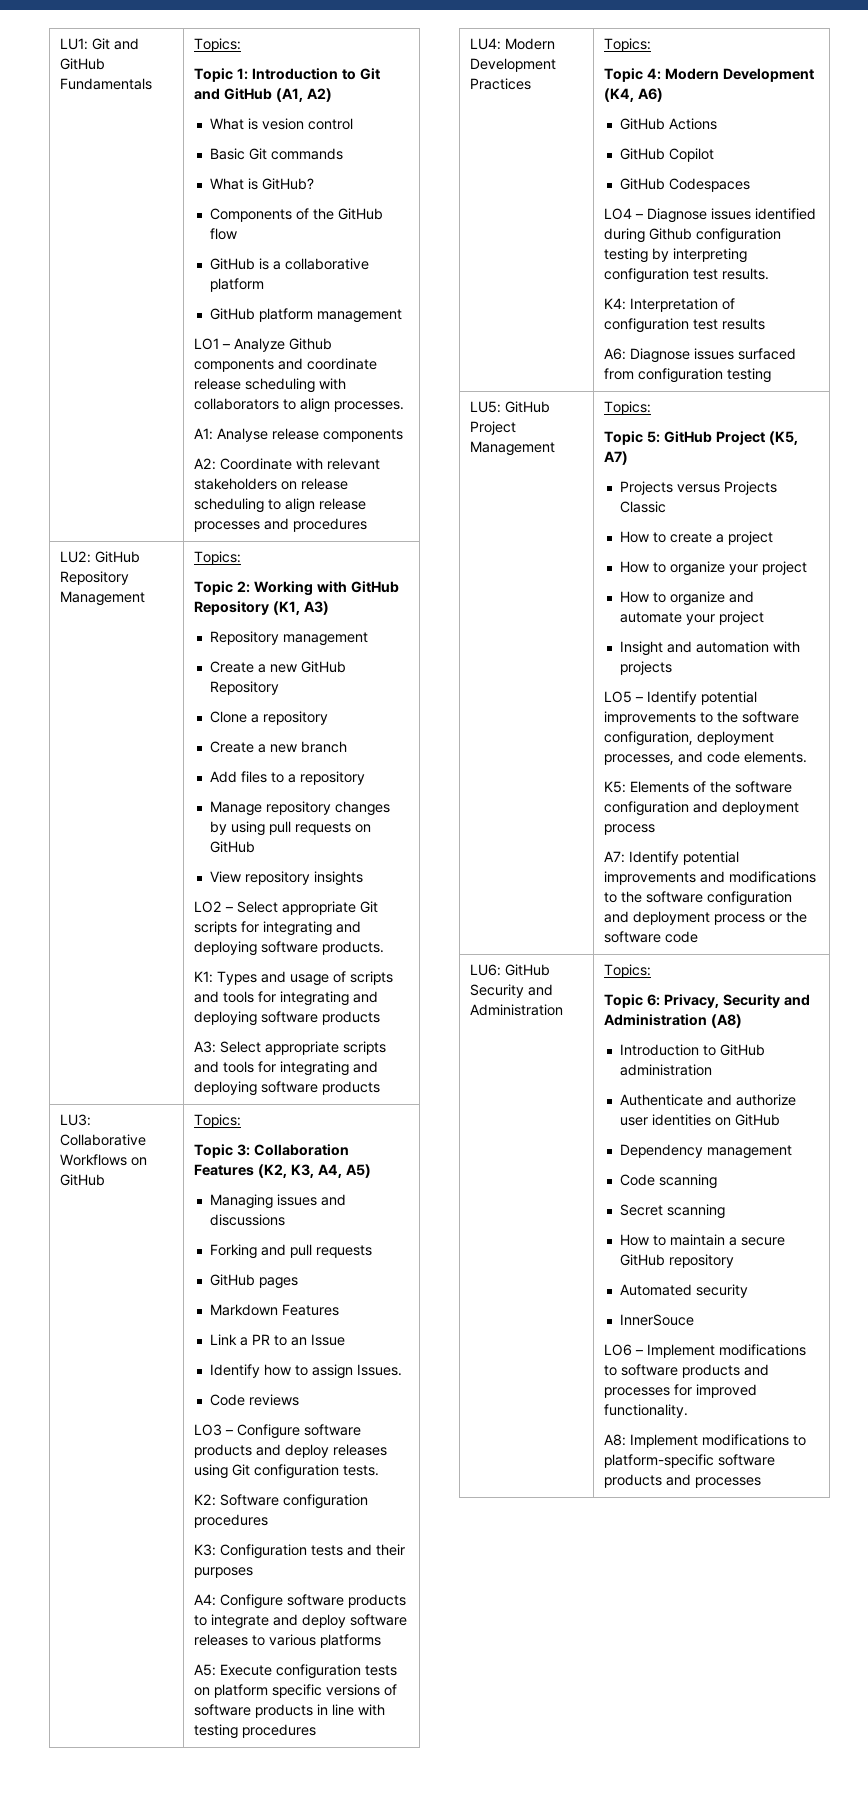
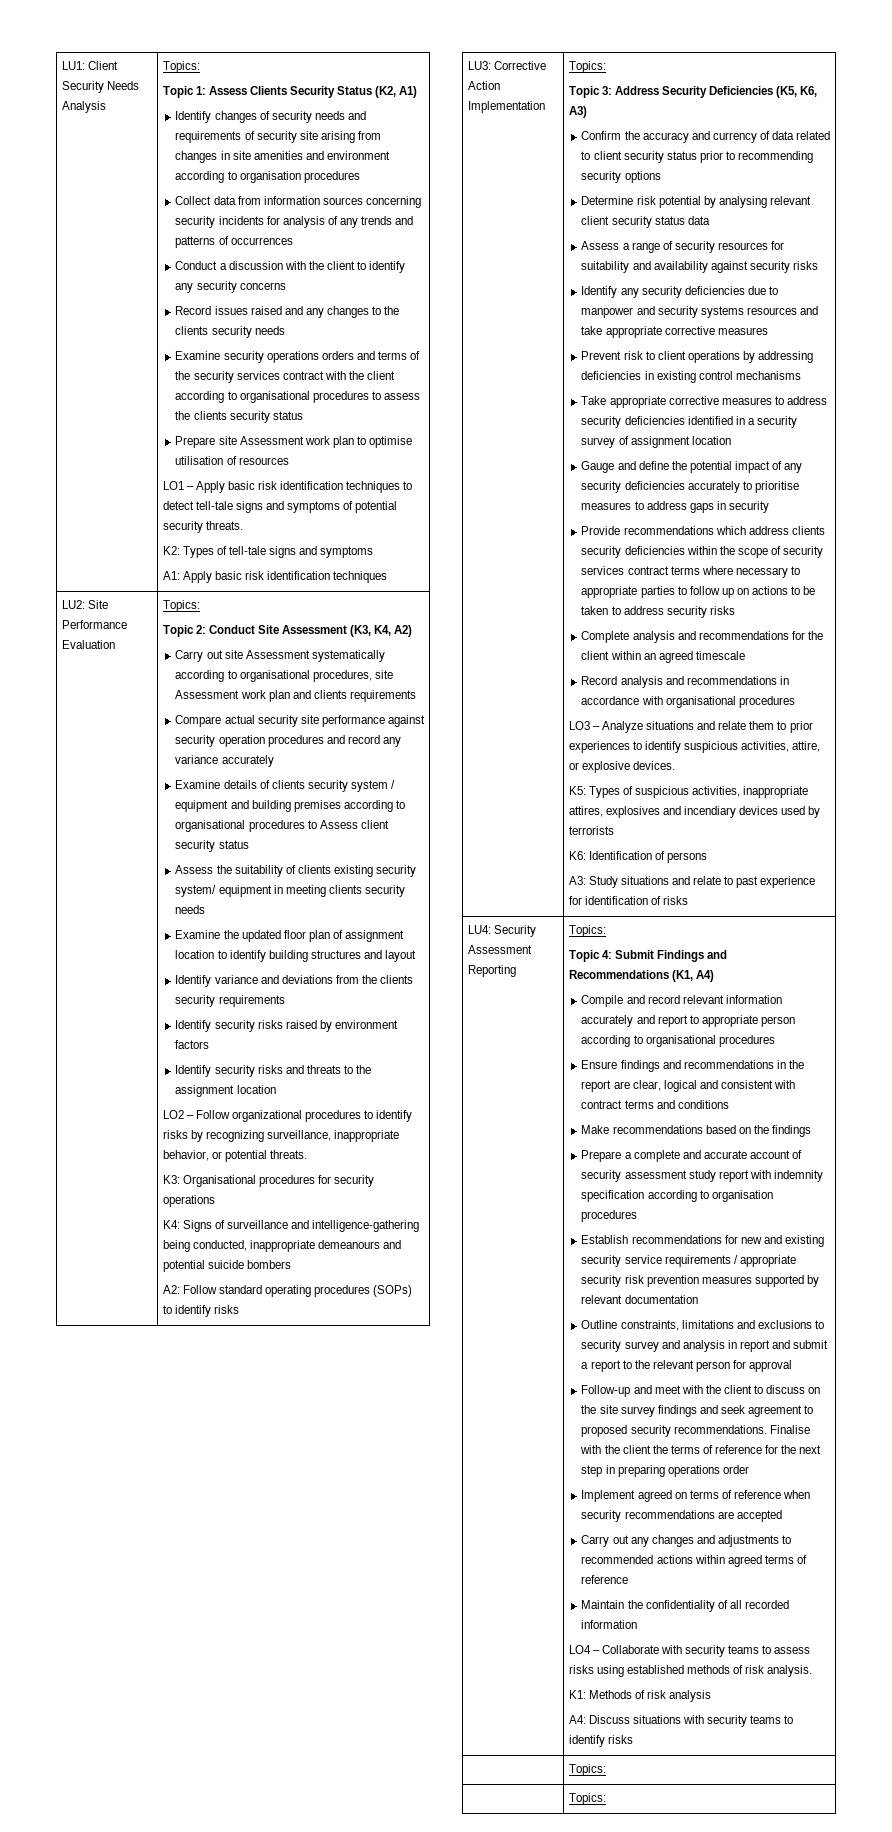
[92,38,140,50] [60,58,106,70] [60,78,153,90] Git and GitHub Fundamentals -> [87,61,118,70] [61,81,139,93] [61,101,106,113] Client Security Needs Analysis
[252,68,381,80] [194,88,333,102] [209,118,353,130] [209,148,343,160] [209,178,314,190] [209,208,383,222] [209,228,237,240] [209,258,369,270] [209,278,264,292] [209,308,402,323] [194,338,333,352] [194,358,378,372] [194,378,347,393] [194,398,405,413] [194,428,404,442] [194,458,381,470] [194,478,349,490] [194,498,367,513] [194,518,368,532] [60,551,141,563] [60,571,130,585] [60,591,146,606] [194,551,242,565] [194,581,400,596] [194,601,330,615] [209,631,368,646] [209,661,346,673] [209,681,279,695] [209,711,328,725] [209,741,347,753] [209,771,365,785] [209,801,390,816] [209,821,371,836] [209,841,255,853] [209,871,363,886] [194,901,379,915] [194,921,362,936] [194,941,385,956] [194,971,394,986] [194,991,379,1006] [194,1011,381,1026] [194,1041,387,1055] [194,1061,379,1076] [194,1081,381,1096] [60,1114,92,1126] [60,1134,147,1146] [60,1154,148,1166] [60,1174,106,1186] [194,1114,242,1128] [194,1144,350,1158] [194,1164,372,1178] [209,1194,346,1209] [209,1214,285,1226] [209,1244,372,1259] [209,1274,298,1289] [209,1304,339,1316] [209,1334,345,1346] [209,1364,402,1379] [209,1394,299,1406] [194,1424,362,1439] [194,1444,388,1458] [194,1464,380,1479] [194,1494,369,1509] [194,1514,269,1528] [194,1544,406,1559] [194,1567,254,1578] [194,1594,407,1609] [194,1614,408,1629] [194,1634,382,1648] [194,1664,398,1679] [194,1684,398,1698] [194,1704,386,1718] [194,1724,317,1739] [470,38,556,50] [470,58,557,72] [470,78,532,90] [604,38,652,52] [604,68,815,82] [604,88,664,102] [619,118,717,130] [619,148,714,162] [619,178,750,192] [604,208,817,223] [604,228,782,243] [604,248,748,263] [604,268,770,283] [604,298,736,312] [604,318,766,333] [604,348,797,363] [604,368,772,383] [470,401,551,413] [470,421,517,435] [470,441,556,456] [604,401,652,415] [604,431,799,445] [604,451,629,465] [619,481,777,495] [619,501,666,513] [619,531,773,545] [619,561,807,576] [619,591,754,606] [619,611,764,625] [619,641,800,656] [619,661,672,675] [604,691,758,705] [604,711,800,725] [604,731,775,746] [604,751,808,765] [604,781,793,793] [604,801,800,816] [604,824,656,835] [604,851,740,865] [604,871,817,885] [604,891,793,906] [604,911,808,925] [604,931,699,943] [470,964,551,976] [470,984,554,998] [470,1004,564,1016] [604,964,652,978] [604,994,811,1008] [604,1014,743,1028] [619,1044,765,1056] [619,1064,712,1076] [619,1094,796,1106] [619,1114,780,1126] [619,1144,792,1159] [619,1174,717,1189] [619,1204,725,1219] [619,1234,785,1246] [619,1254,734,1268] [619,1284,748,1298] [619,1314,694,1326] [604,1344,807,1358] [604,1364,770,1378] [604,1384,758,1398] [604,1404,689,1418] [604,1434,807,1448] [604,1454,776,1468] [604,1474,762,1488] Introduction to Git and GitHub (A1, A2) // What is vesion control // Basic Git commands // What is GitHub? // Components of the GitHub flow // GitHub is a collaborative platform // GitHub platform management // LO1 – Analyze Github components and coordinate release scheduling with collaborators to align processes. // A1: Analyse release components // A2: Coordinate with relevant stakeholders on release scheduling to align release processes and procedures // LU2: GitHub Repository Management | Topics: // Topic 2: Working with GitHub Repository (K1, A3) // Repository management // Create a new GitHub Repository // Clone a repository // Create a new branch // Add files to a repository // Manage repository changes by using pull requests on GitHub // View repository insights // LO2 – Select appropriate Git scripts for integrating and deploying software products. // K1: Types and usage of scripts and tools for integrating and deploying software products // A3: Select appropriate scripts and tools for integrating and deploying software products // LU3: Collaborative Workflows on GitHub | Topics: // Topic 3: Collaboration Features (K2, K3, A4, A5) // Managing issues and discussions // Forking and pull requests // GitHub pages // Markdown Features // Link a PR to an Issue // Identify how to assign Issues. // Code reviews // LO3 – Configure software products and deploy releases using Git configuration tests. // K2: Software configuration procedures // K3: Configuration tests and their purposes // A4: Configure software products to integrate and deploy software releases to various platforms // A5: Execute configuration tests on platform specific versions of software products in line with testing procedures // LU4: Modern Development Practices | Topics: // Topic 4: Modern Development (K4, A6) // GitHub Actions // GitHub Copilot // GitHub Codespaces // LO4 – Diagnose issues identified during Github configuration testing by interpreting configuration test results. // K4: Interpretation of configuration test results // A6: Diagnose issues surfaced from configuration testing // LU5: GitHub Project Management | Topics: // Topic 5: GitHub Project (K5, A7) // Projects versus Projects Classic // How to create a project // How to organize your project // How to organize and automate your project // Insight and automation with projects // LO5 – Identify potential improvements to the software configuration, deployment processes, and code elements. // K5: Elements of the software configuration and deployment process // A7: Identify potential improvements and modifications to the software configuration and deployment process or the software code // LU6: GitHub Security and Administration | Topics: // Topic 6: Privacy, Security and Administration (A8) // Introduction to GitHub administration // Authenticate and authorize user identities on GitHub // Dependency management // Code scanning // Secret scanning // How to maintain a secure GitHub repository // Automated security // InnerSouce // LO6 – Implement modifications to software products and processes for improved functionality. // A8: Implement modifications to platform-specific software products and processes -> [208,86,418,98] [175,111,366,123] [175,131,381,143] [175,151,390,163] [175,171,360,183] [175,196,421,208] [175,216,414,228] [175,236,293,248] [175,261,406,273] [175,281,286,293] [175,306,400,318] [175,326,285,338] [175,351,421,363] [175,371,396,383] [175,391,420,403] [175,411,303,423] [175,436,413,448] [175,456,289,465] [162,481,413,493] [162,501,398,513] [162,521,243,533] [162,546,374,558] [162,571,388,583] [61,600,108,609] [61,620,127,629] [61,640,115,649] [162,600,200,612] [162,625,413,637] [175,650,385,662] [175,670,393,682] [175,690,416,702] [175,715,425,727] [175,735,401,747] [175,755,274,767] [175,780,396,792] [175,800,405,812] [175,820,389,832] [175,840,249,852] [175,865,417,877] [175,885,405,897] [175,905,206,914] [175,930,405,942] [175,950,417,962] [175,975,414,987] [175,995,285,1007] [175,1020,398,1032] [175,1040,210,1049] [175,1065,372,1077] [175,1085,276,1097] [162,1110,413,1122] [162,1130,400,1142] [162,1150,308,1162] [162,1175,375,1187] [162,1195,215,1207] [162,1220,420,1232] [162,1240,402,1252] [162,1260,291,1272] [162,1285,413,1297] [162,1305,239,1317] [467,61,546,70] [467,81,500,90] [467,101,545,113] [568,61,606,73] [568,86,818,98] [568,106,587,118] [581,131,831,143] [581,151,814,163] [581,171,661,183] [581,196,811,208] [581,216,710,228] [581,241,785,253] [581,261,818,273] [581,286,778,298] [581,306,818,318] [581,326,768,338] [581,351,814,363] [581,371,801,383] [581,396,827,408] [581,416,797,428] [581,436,731,448] [581,461,803,473] [581,481,799,493] [581,501,769,513] [581,526,825,535] [581,546,824,558] [581,566,800,578] [581,586,816,598] [581,606,735,618] [581,631,823,643] [581,651,745,663] [581,676,789,688] [581,696,795,708] [568,721,813,733] [568,741,821,753] [568,761,675,773] [568,786,809,798] [568,806,821,818] [568,826,614,835] [568,851,708,863] [568,876,816,888] [568,896,689,905] [467,925,536,937] [467,945,532,954] [467,965,516,977] [568,925,606,937] [568,950,728,962] [568,970,714,982] [581,995,782,1007] [581,1015,795,1027] [581,1035,775,1047] [581,1060,804,1072] [581,1080,796,1092] [581,1100,729,1109] [581,1125,811,1137] [581,1150,803,1162] [581,1170,823,1182] [581,1190,773,1202] [581,1210,638,1222] [581,1235,824,1247] [581,1255,796,1267] [581,1275,819,1287] [581,1295,698,1304] [581,1320,824,1331] [581,1340,829,1352] [581,1360,793,1372] [581,1385,821,1397] [581,1405,814,1417] [581,1425,810,1437] [580,1445,822,1454] [581,1465,749,1477] [581,1490,811,1502] [581,1510,782,1522] [581,1535,792,1547] [581,1555,807,1567] [581,1575,629,1584] [581,1600,789,1612] [581,1620,638,1629] [568,1645,811,1657] [568,1665,813,1677] [568,1690,712,1702] [568,1715,794,1727] [568,1735,633,1747] [568,1764,606,1776] [568,1793,606,1805] Assess Clients Security Status (K2, A1) // Identify changes of security needs and requirements of security site arising from changes in site amenities and environment according to organisation procedures // Collect data from information sources concerning security incidents for analysis of any trends and patterns of occurrences // Conduct a discussion with the client to identify any security concerns // Record issues raised and any changes to the clients security needs // Examine security operations orders and terms of the security services contract with the client according to organisational procedures to assess the clients security status // Prepare site Assessment work plan to optimise utilisation of resources // LO1 – Apply basic risk identification techniques to detect tell-tale signs and symptoms of potential security threats. // K2: Types of tell-tale signs and symptoms // A1: Apply basic risk identification techniques // LU2: Site Performance Evaluation | Topics: // Topic 2: Conduct Site Assessment (K3, K4, A2) // Carry out site Assessment systematically according to organisational procedures, site Assessment work plan and clients requirements // Compare actual security site performance against security operation procedures and record any variance accurately // Examine details of clients security system / equipment and building premises according to organisational procedures to Assess client security status // Assess the suitability of clients existing security system/ equipment in meeting clients security needs // Examine the updated floor plan of assignment location to identify building structures and layout // Identify variance and deviations from the clients security requirements // Identify security risks raised by environment factors // Identify security risks and threats to the assignment location // LO2 – Follow organizational procedures to identify risks by recognizing surveillance, inappropriate behavior, or potential threats. // K3: Organisational procedures for security operations // K4: Signs of surveillance and intelligence-gathering being conducted, inappropriate demeanours and potential suicide bombers // A2: Follow standard operating procedures (SOPs) to identify risks // LU3: Corrective Action Implementation | Topics: // Topic 3: Address Security Deficiencies (K5, K6, A3) // Confirm the accuracy and currency of data related to client security status prior to recommending security options // Determine risk potential by analysing relevant client security status data // Assess a range of security resources for suitability and availability against security risks // Identify any security deficiencies due to manpower and security systems resources and take appropriate corrective measures // Prevent risk to client operations by addressing deficiencies in existing control mechanisms // Take appropriate corrective measures to address security deficiencies identified in a security survey of assignment location // Gauge and define the potential impact of any security deficiencies accurately to prioritise measures to address gaps in security // Provide recommendations which address clients security deficiencies within the scope of security services contract terms where necessary to appropriate parties to follow up on actions to be taken to address security risks // Complete analysis and recommendations for the client within an agreed timescale // Record analysis and recommendations in accordance with organisational procedures // LO3 – Analyze situations and relate them to prior experiences to identify suspicious activities, attire, or explosive devices. // K5: Types of suspicious activities, inappropriate attires, explosives and incendiary devices used by terrorists // K6: Identification of persons // A3: Study situations and relate to past experience for identification of risks // LU4: Security Assessment Reporting | Topics: // Topic 4: Submit Findings and Recommendations (K1, A4) // Compile and record relevant information accurately and report to appropriate person according to organisational procedures // Ensure findings and recommendations in the report are clear, logical and consistent with contract terms and conditions // Make recommendations based on the findings // Prepare a complete and accurate account of security assessment study report with indemnity specification according to organisation procedures // Establish recommendations for new and existing security service requirements / appropriate security risk prevention measures supported by relevant documentation // Outline constraints, limitations and exclusions to security survey and analysis in report and submit a report to the relevant person for approval // Follow-up and meet with the client to discuss on the site survey findings and seek agreement to proposed security recommendations. Finalise with the client the terms of reference for the next step in preparing operations order // Implement agreed on terms of reference when security recommendations are accepted // Carry out any changes and adjustments to recommended actions within agreed terms of reference // Maintain the confidentiality of all recorded information // LO4 – Collaborate with security teams to assess risks using established methods of risk analysis. // K1: Methods of risk analysis // A4: Discuss situations with security teams to identify risks // | Topics: // | Topics:

